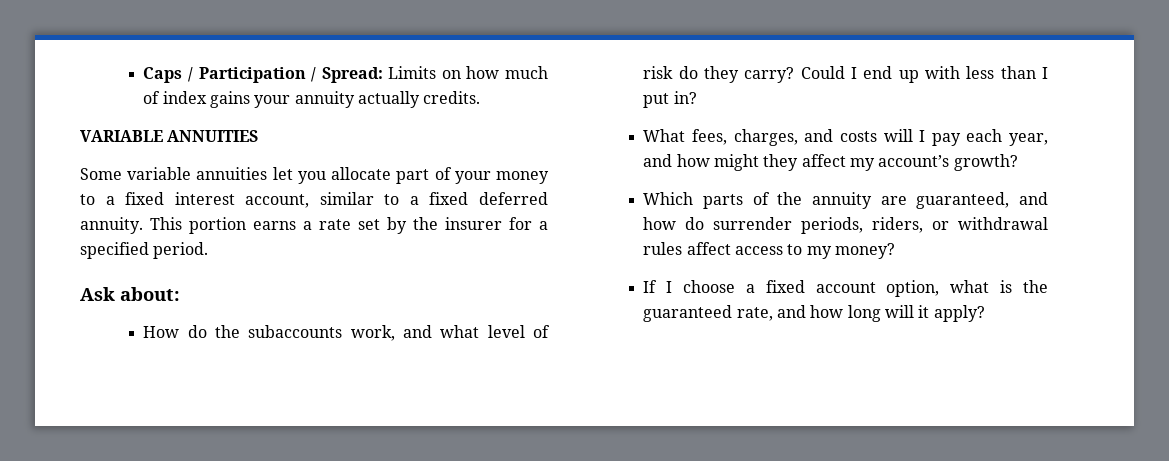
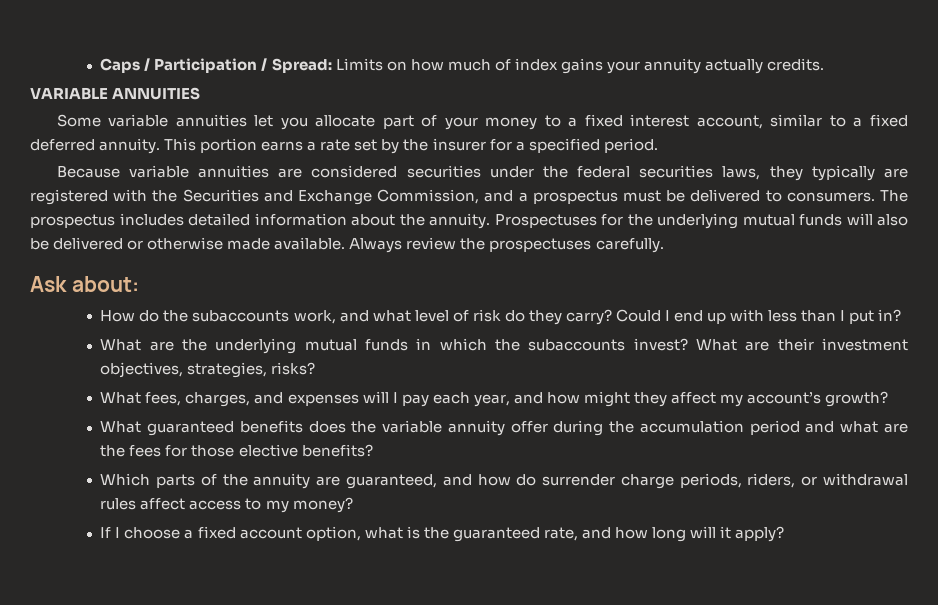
(209, 250) none -> [56,165,908,181] [30,189,909,205] [30,213,908,229] [30,237,664,253] // Because variable annuities are considered securities under the federal securities laws, they typically are registered with the Securities and Exchange Commission, and a prospectus must be delivered to consumers. The prospectus includes detailed information about the annuity. Prospectuses for the underlying mutual funds will also be delivered or otherwise made available. Always review the prospectuses carefully.
(697, 97) none -> [100,338,908,354] [100,362,316,378] // What are the underlying mutual funds in which the subaccounts invest? What are their investment objectives, strategies, risks?
[839,131,877,142] costs -> [287,394,359,406] expenses
(1018, 162) none -> [100,420,908,436] [100,444,373,457] // What guaranteed benefits does the variable annuity offer during the accumulation period and what are the fees for those elective benefits?
(793, 223) none -> [620,474,674,489] charge

